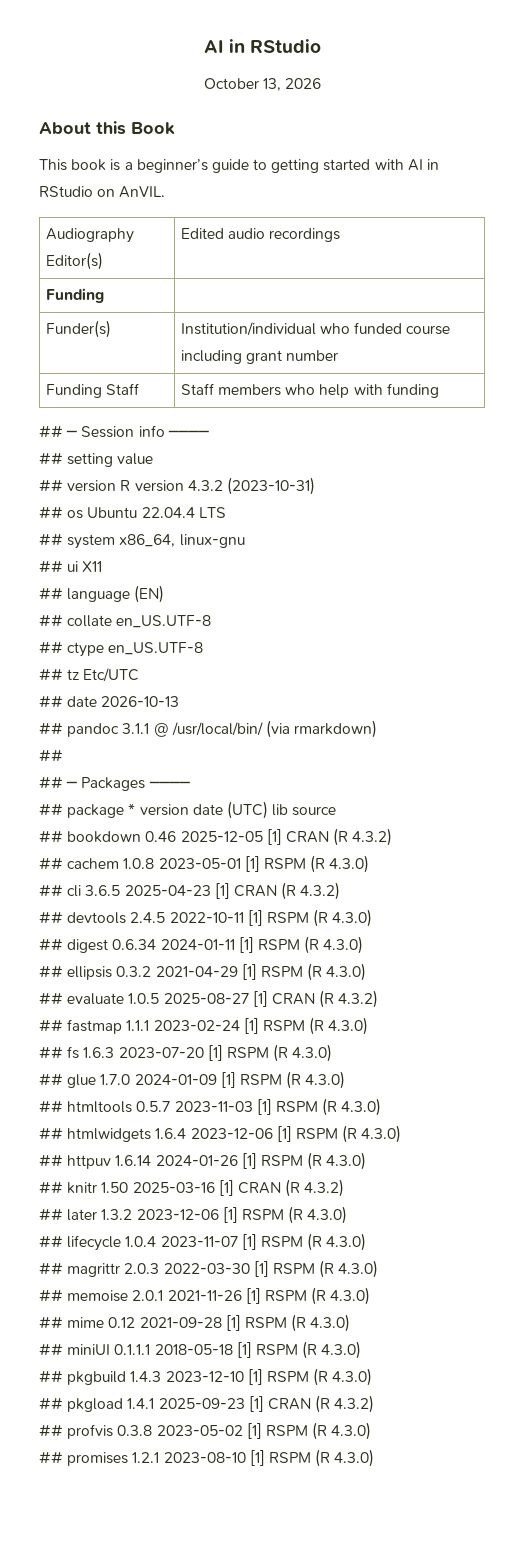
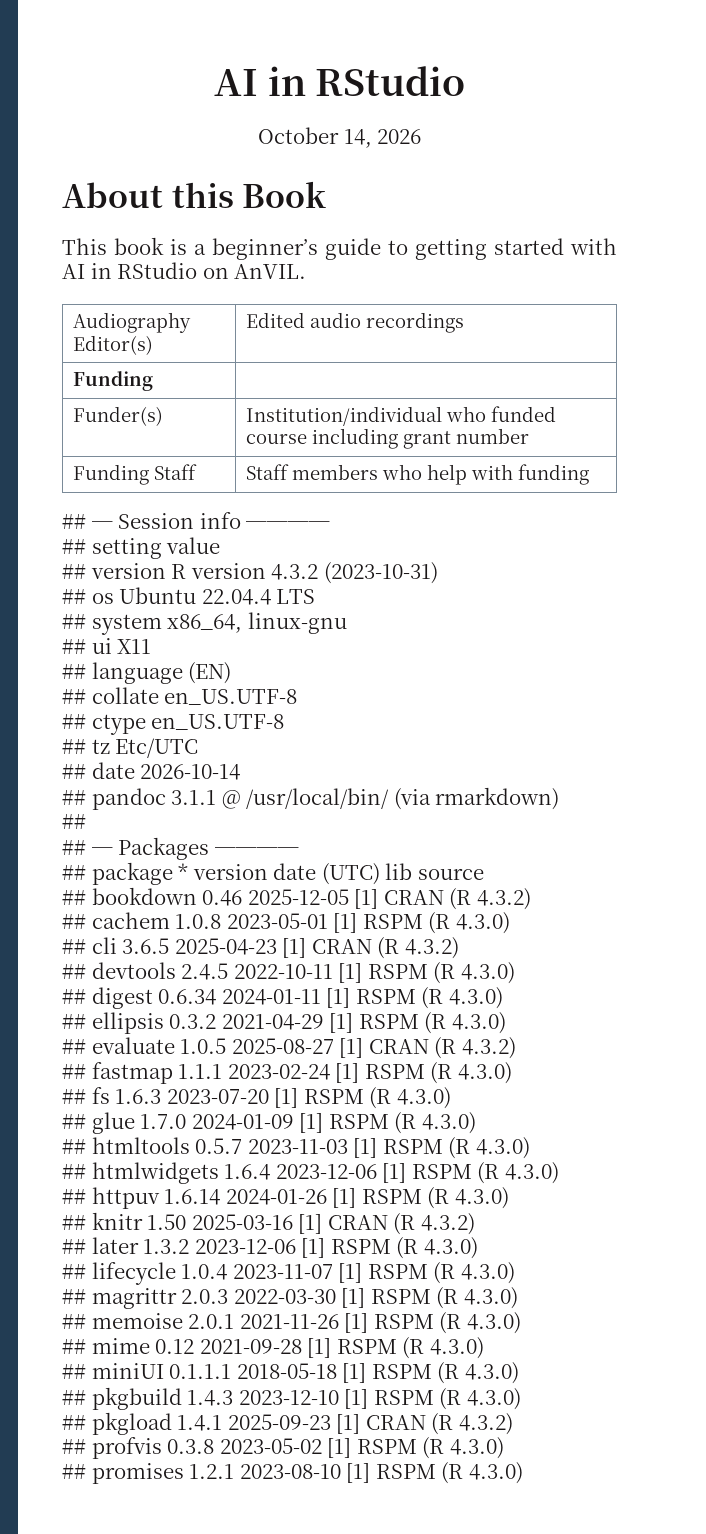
[263,78,281,91] 13, -> [343,129,372,148] 14,
[101,696,180,707] 2026-10-13 -> [140,764,241,780] 2026-10-14

